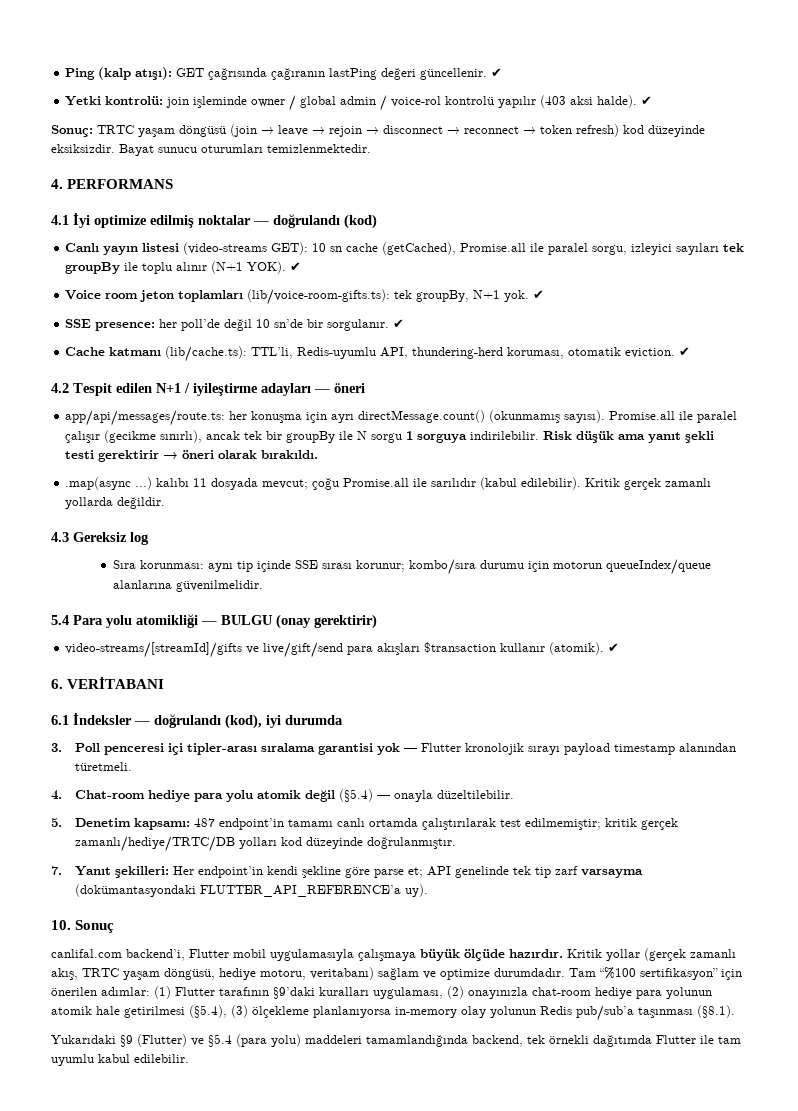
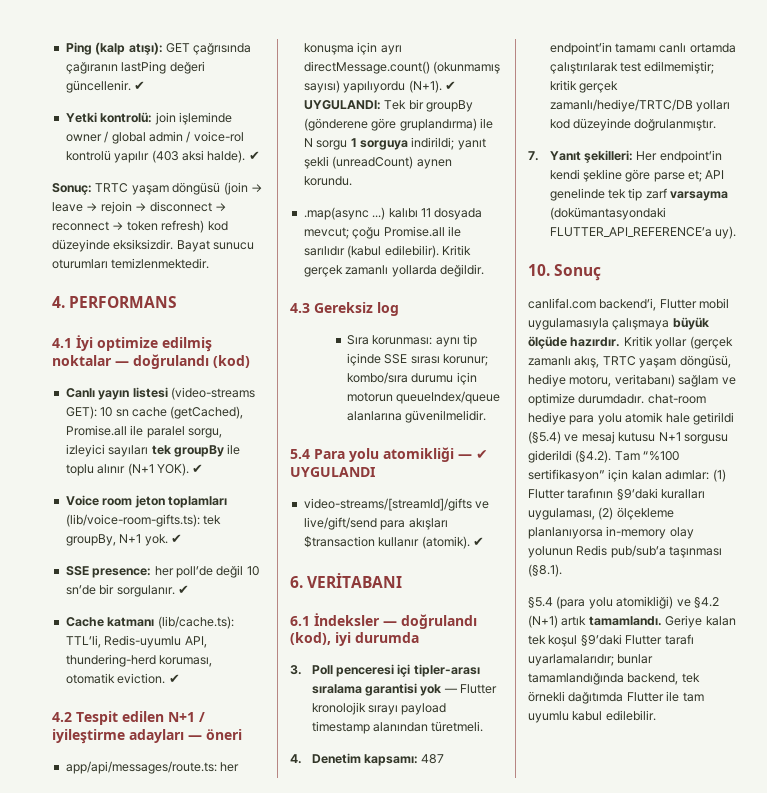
[564,410,738,423] [65,430,336,443] sayısı). Promise.all ile paralel çalışır (gecikme sınırlı), ancak tek bir groupBy -> [303,80,456,93] [303,99,473,112] [303,118,477,131] sayısı) yapılıyordu (N+1). ✔ UYGULANDI: Tek bir groupBy (gönderene göre gruplandırma)
[470,431,715,443] [65,450,319,462] indirilebilir. Risk düşük ama yanıt şekli testi gerektirir → öneri olarak bırakıldı. -> [411,137,486,150] [303,156,452,169] [303,176,352,186] indirildi; yanıt şekli (unreadCount) aynen korundu.
[221,614,377,629] BULGU (onay gerektirir) -> [476,450,488,459] [290,467,375,477] ✔ UYGULANDI
[74,789,514,802] [51,818,62,827] Chat-room hediye para yolu atomik değil (§5.4) — onayla düzeltilebilir. // 5. -> (302, 759) none
(565, 972) none -> [647,394,706,404] [528,412,734,425] [528,431,728,444] [528,450,612,463] chat-room hediye para yolu atomik hale getirildi (§5.4) ve mesaj kutusu N+1 sorgusu giderildi (§4.2).
[51,987,97,996] önerilen -> [631,470,662,480] kalan
[468,987,712,999] [51,1005,248,1018] onayınızla chat-room hediye para yolunun atomik hale getirilmesi (§5.4), (3) -> (614, 513) none
[51,1034,362,1047] Yukarıdaki §9 (Flutter) ve §5.4 (para yolu) maddeleri -> [528,596,719,609] [528,615,736,628] [528,634,694,647] [528,654,654,666] §5.4 (para yolu atomikliği) ve §4.2 (N+1) artık tamamlandı. Geriye kalan tek koşul §9’daki Flutter tarafı uyarlamalarıdır; bunlar

